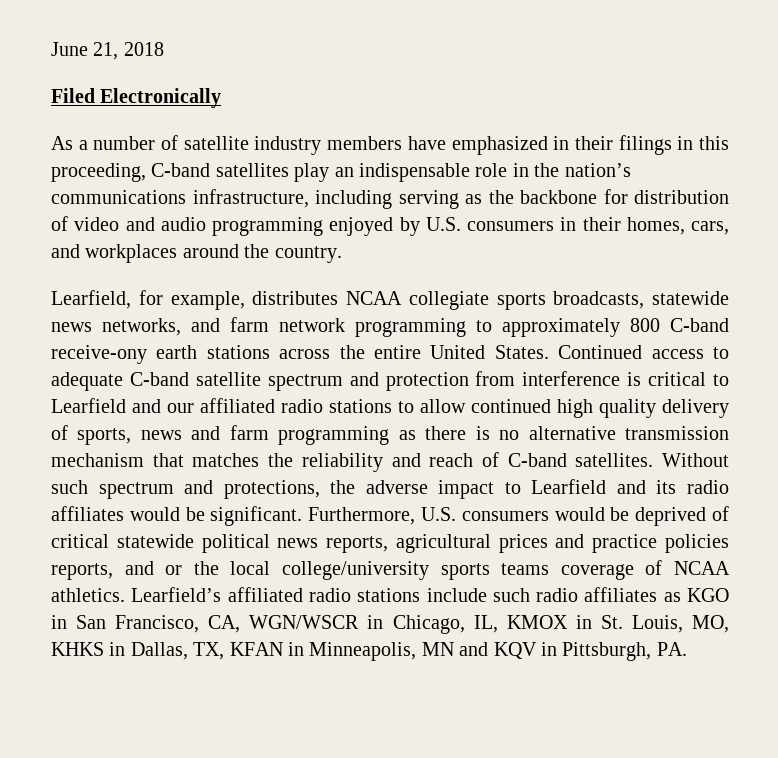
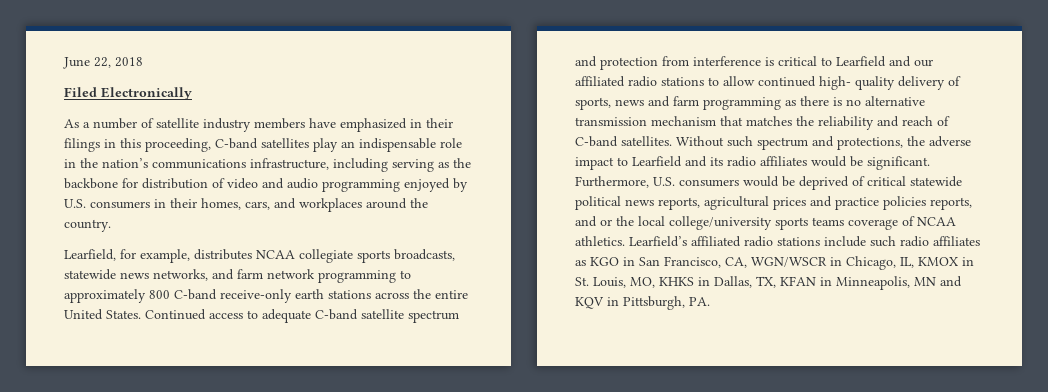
[93,42,119,60] 21, -> [94,57,111,68] 22,
[51,345,147,364] receive-ony -> [220,289,292,303] receive-only
[557,399,593,418] high -> [819,76,851,90] high-

